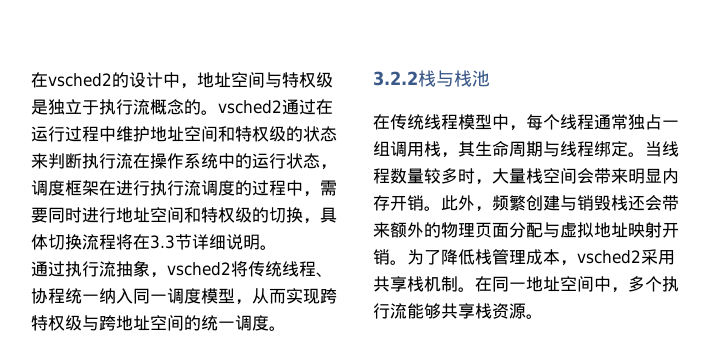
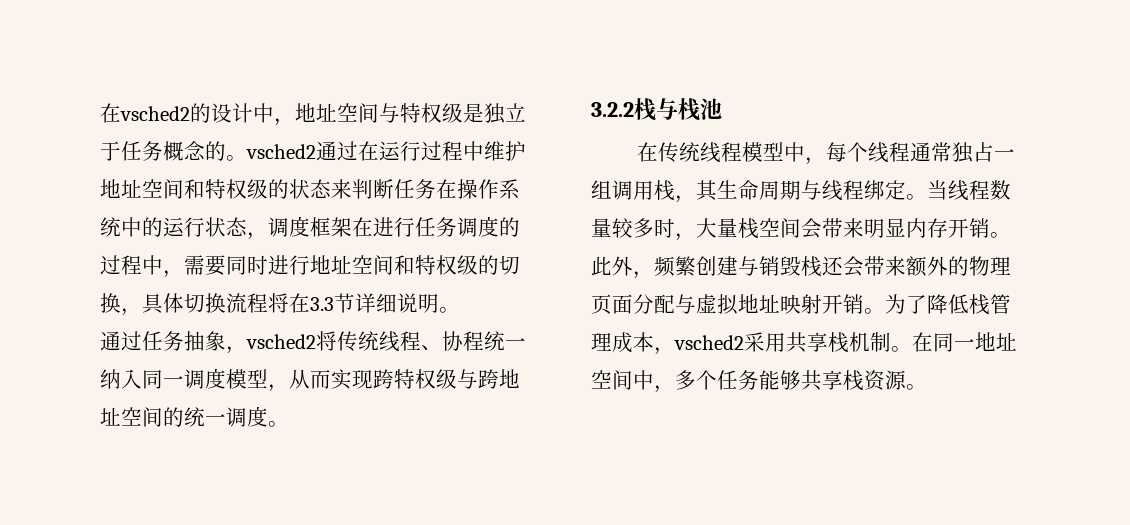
[99,99,150,115] 执行流 -> [121,141,163,161] 任务
[82,153,133,169] 执行流 -> [394,179,436,199] 任务
[150,180,201,196] 执行流 -> [415,217,457,237] 任务
[65,261,116,277] 执行流 -> [142,331,184,351] 任务
[662,276,679,292] [373,303,407,319] 执行流 -> [717,370,759,390] 任务

